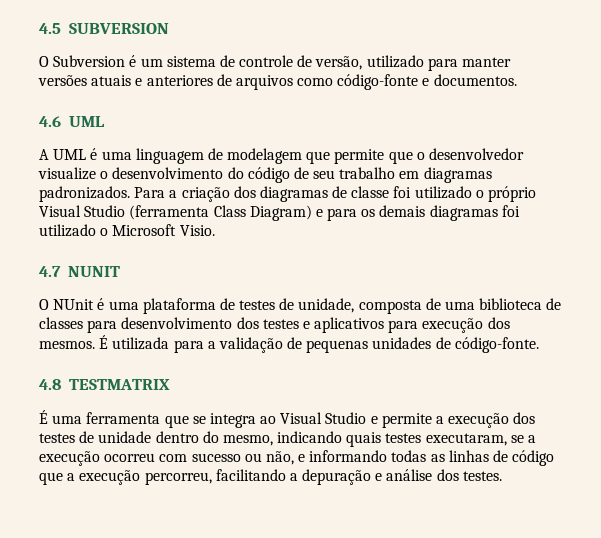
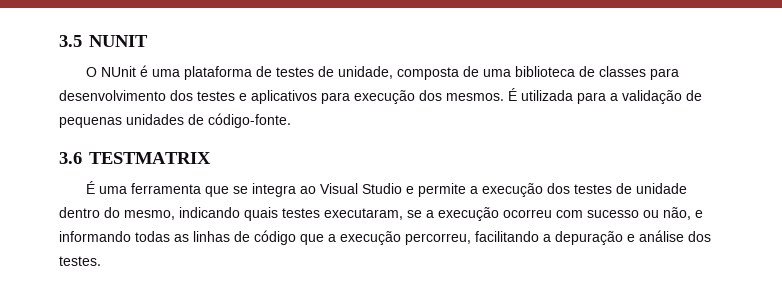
[39,23,169,34] [39,55,512,71] [38,74,517,90] [39,116,105,127] [39,148,525,164] [38,167,492,183] [39,186,537,202] [39,205,520,221] [39,224,215,237] [39,266,61,277] 4.5 SUBVERSION // O Subversion é um sistema de controle de versão, utilizado para manter versões atuais e anteriores de arquivos como código-fonte e documentos. // 4.6 UML // A UML é uma linguagem de modelagem que permite que o desenvolvedor visualize o desenvolvimento do código de seu trabalho em diagramas padronizados. Para a criação dos diagramas de classe foi utilizado o próprio Visual Studio (ferramenta Class Diagram) e para os demais diagramas foi utilizado o Microsoft Visio. // 4.7 -> [59,35,82,47] 3.5
[39,379,61,390] 4.8 -> [59,152,82,164] 3.6

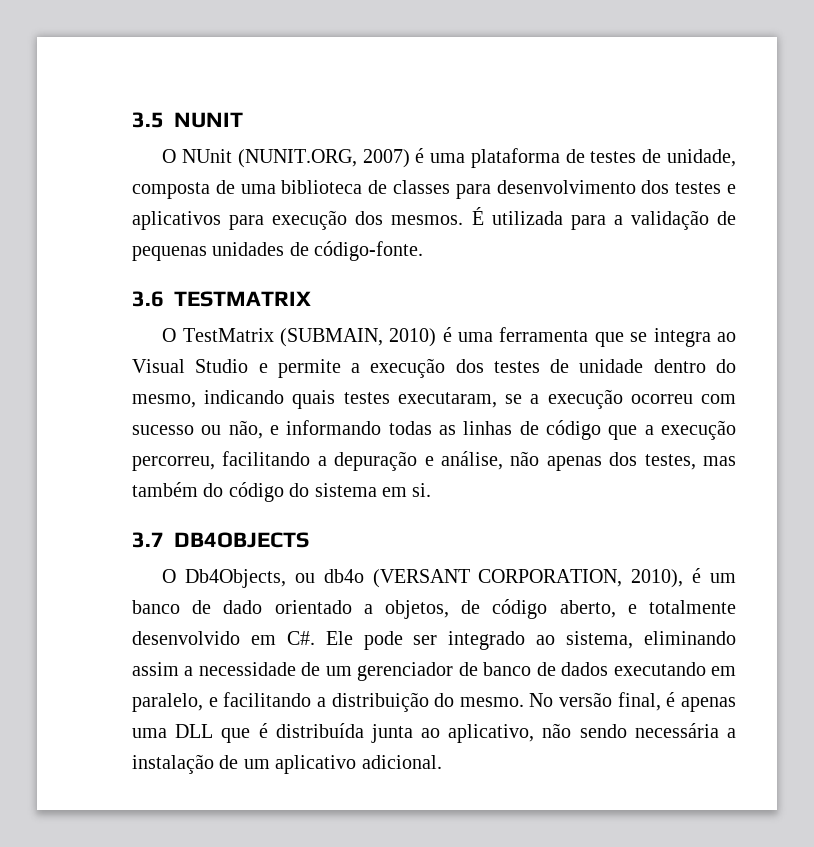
(137, 71) none -> [237,149,410,168] (NUNIT.ORG, 2007)
[86,181,96,194] É -> [162,327,452,347] O TestMatrix (SUBMAIN, 2010) é
[639,230,711,242] [59,256,101,266] análise dos testes. -> [441,451,736,471] [132,482,432,502] [132,532,309,548] [162,568,736,588] [132,599,736,619] [132,631,737,650] [132,662,736,681] [132,692,736,712] [132,723,736,743] [132,754,442,774] análise, não apenas dos testes, mas também do código do sistema em si. // 3.7 DB4OBJECTS // O Db4Objects, ou db4o (VERSANT CORPORATION, 2010), é um banco de dado orientado a objetos, de código aberto, e totalmente desenvolvido em C#. Ele pode ser integrado ao sistema, eliminando assim a necessidade de um gerenciador de banco de dados executando em paralelo, e facilitando a distribuição do mesmo. No versão final, é apenas uma DLL que é distribuída junta ao aplicativo, não sendo necessária a instalação de um aplicativo adicional.

